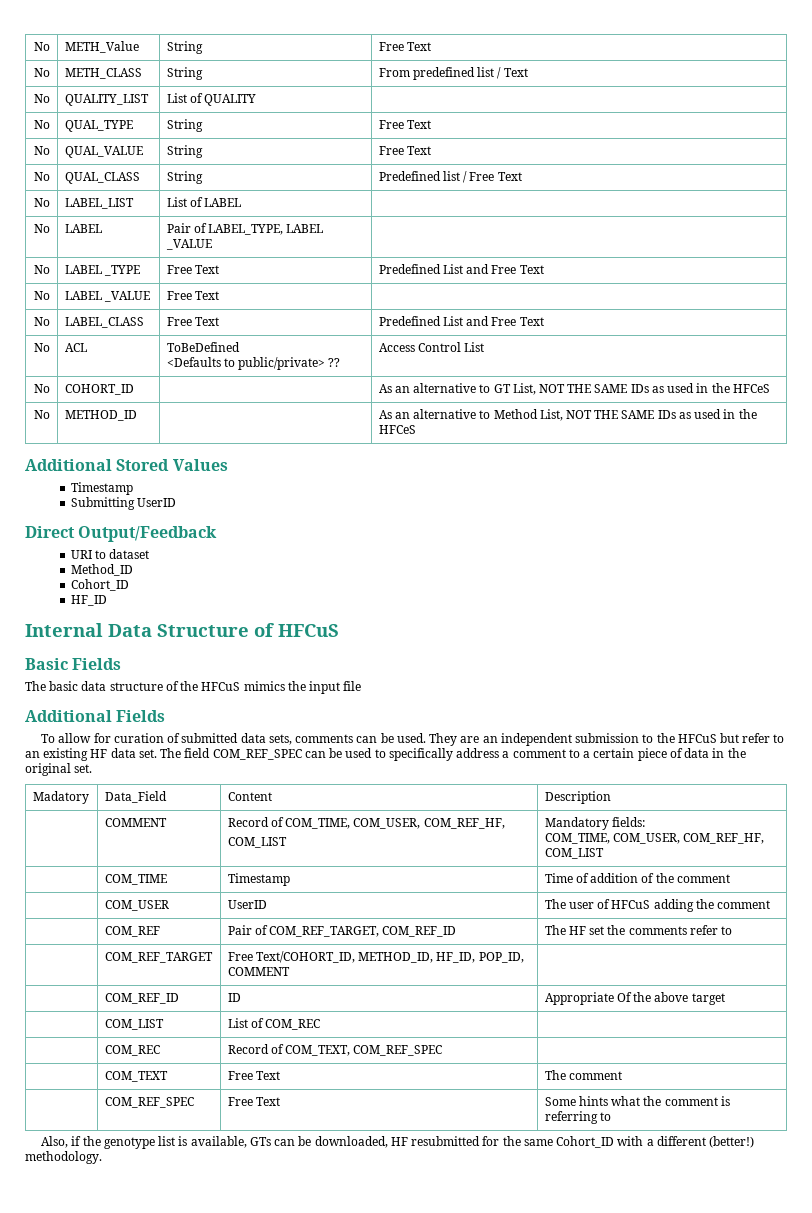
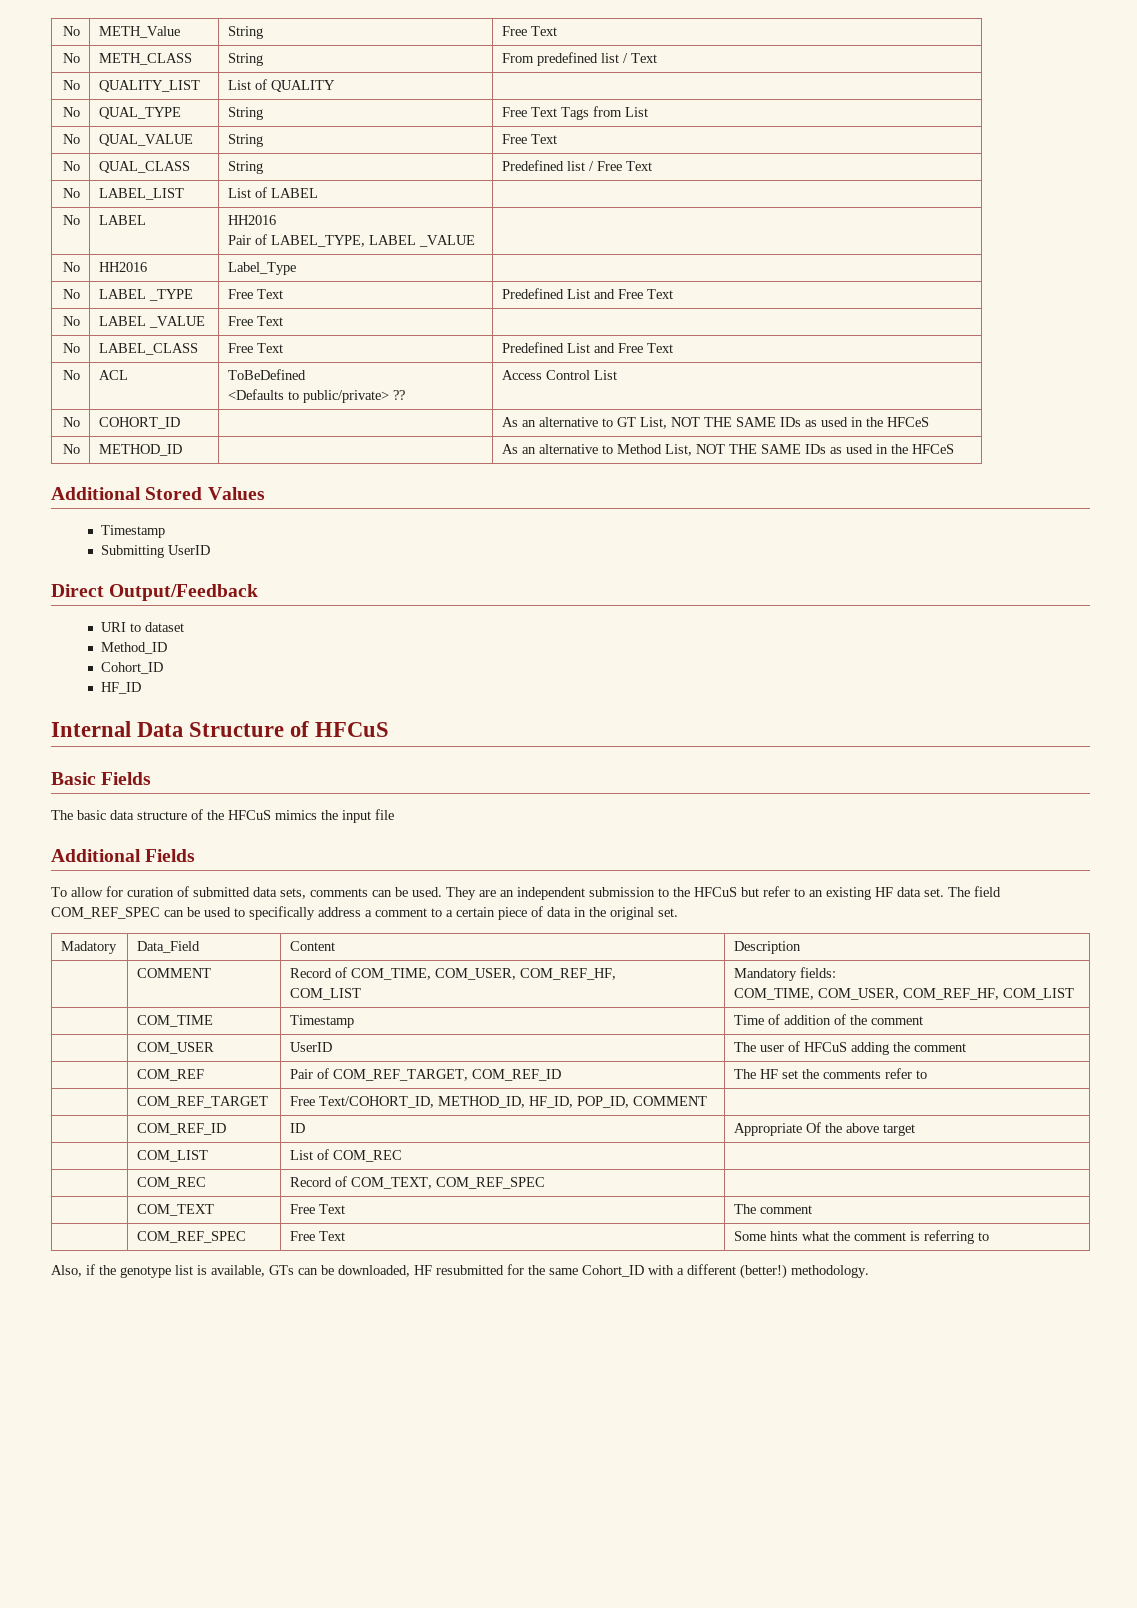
(431, 124) none -> [561,106,649,120] Tags from List
(102, 228) none -> [228,215,277,225] HH2016 //
(212, 244) none -> [62,262,80,272] [99,262,148,272] [228,262,297,275] // No | HH2016 | Label_Type |

